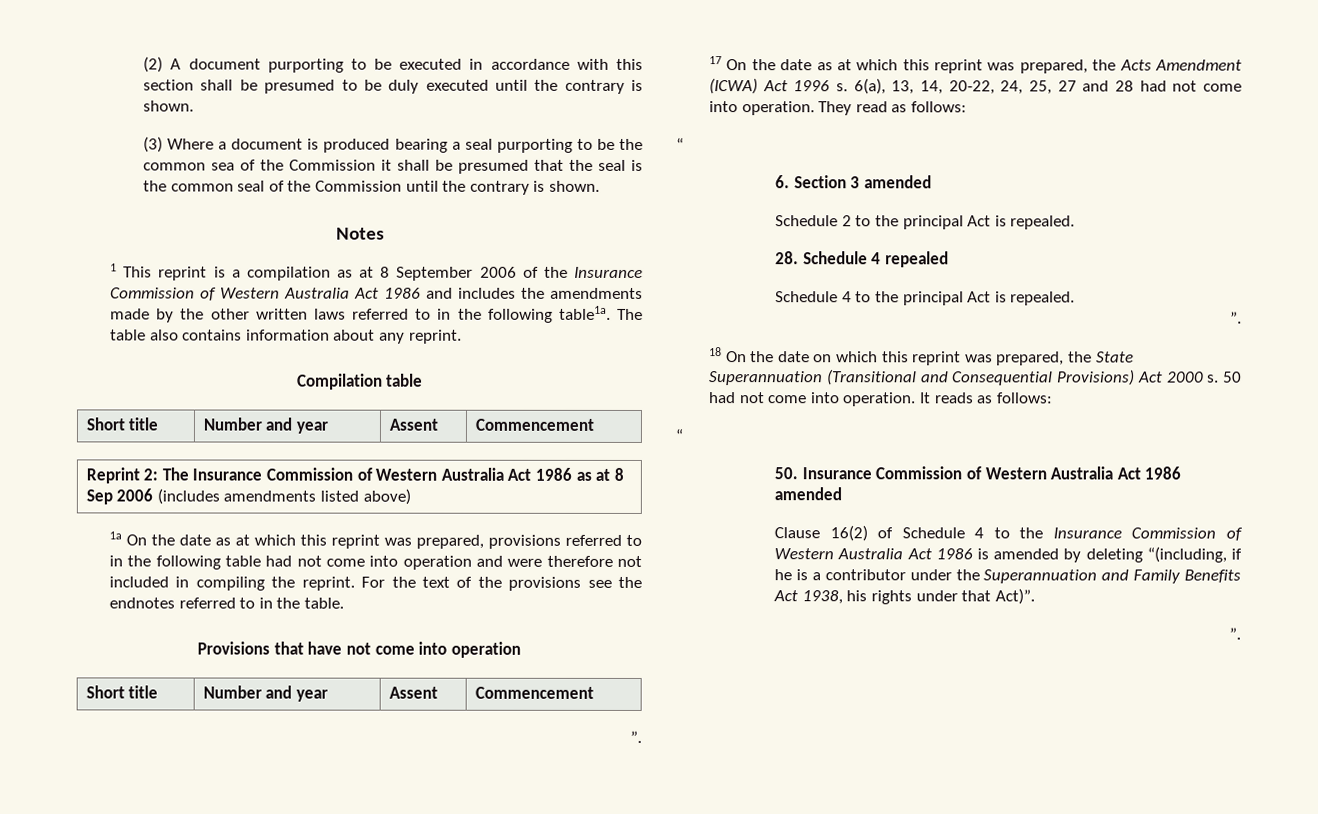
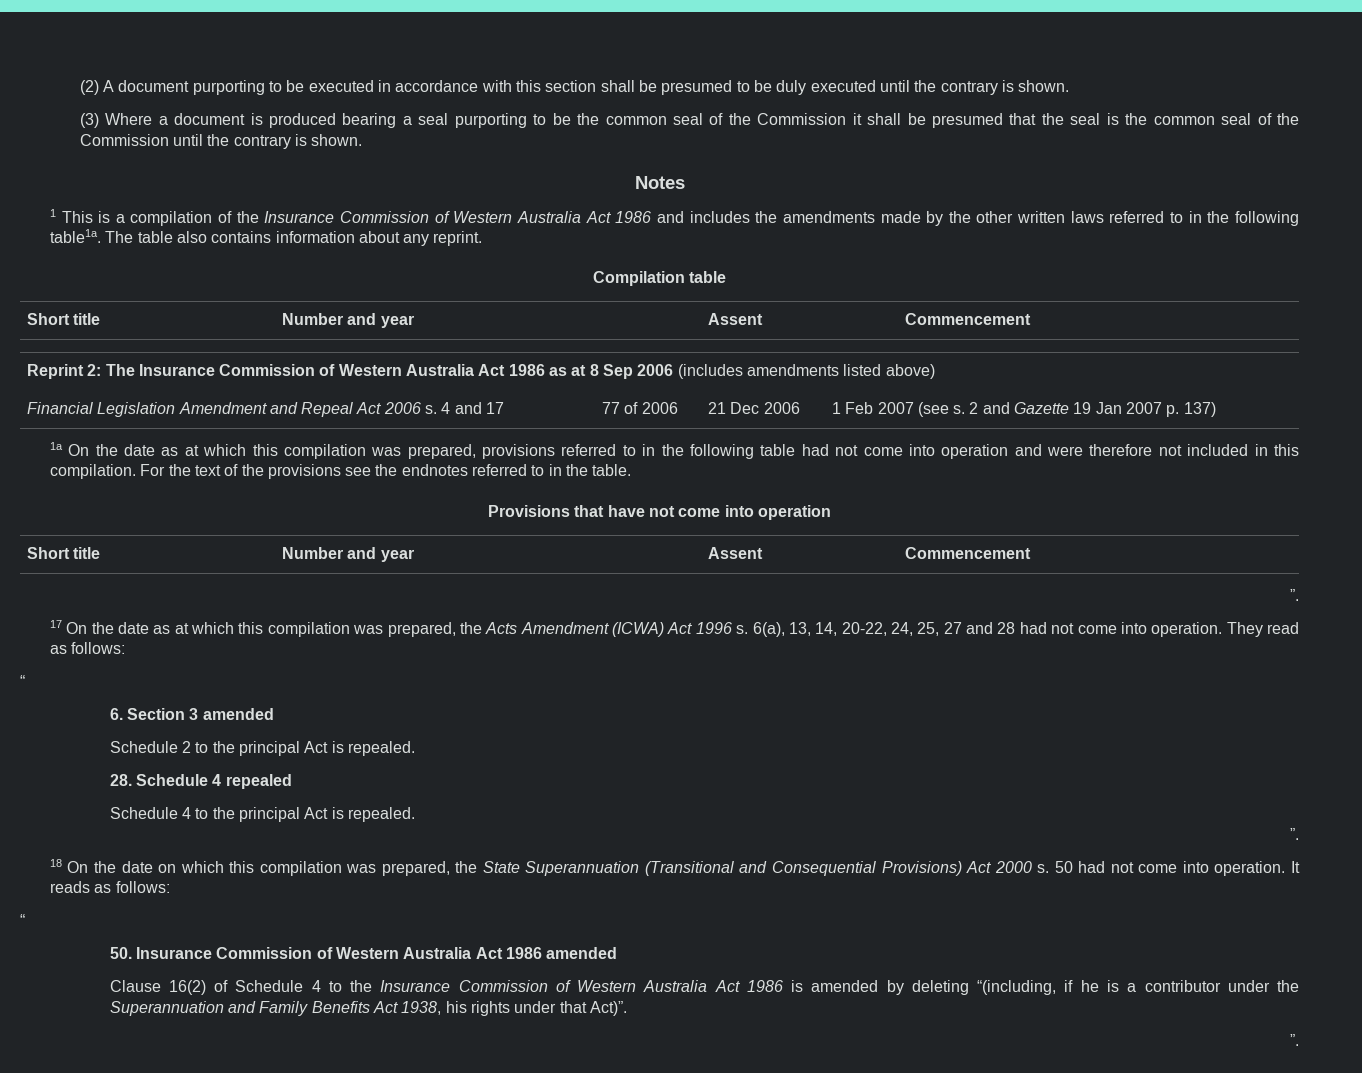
[211,162,236,171] sea -> [672,113,703,125] seal
[158,266,208,281] reprint -> (93, 217) none
[336,266,517,281] as at 8 September 2006 -> (213, 218) none
(411, 496) none -> [26,402,505,417] [601,402,678,414] [707,402,800,414] [831,402,1216,417] // Financial Legislation Amendment and Repeal Act 2006 s. 4 and 17 | 77 of 2006 | 21 Dec 2006 | 1 Feb 2007 (see s. 2 and Gazette 19 Jan 2007 p. 137)
[331,534,381,549] reprint -> [283,444,366,459] compilation
[195,576,355,591] compiling the reprint. -> [1273,444,1299,456] [49,464,136,479] this compilation.
[934,59,984,74] reprint -> [267,622,350,637] compilation
[912,351,962,366] reprint -> [259,861,342,876] compilation

